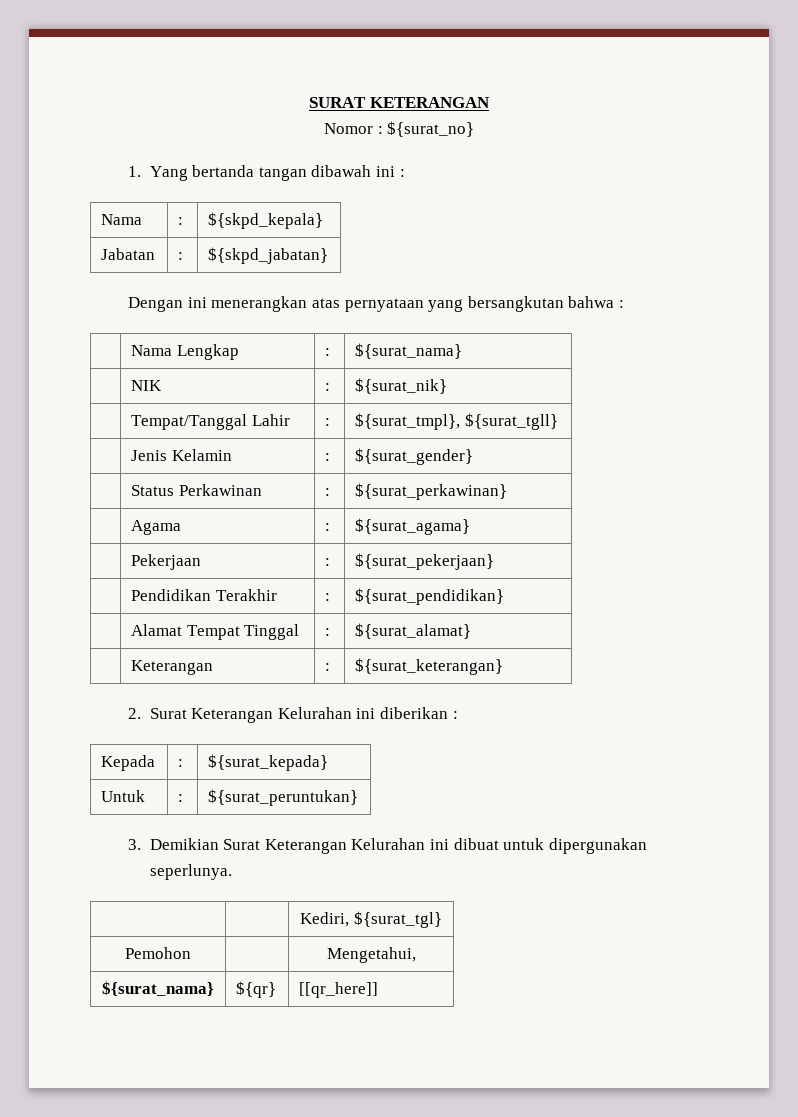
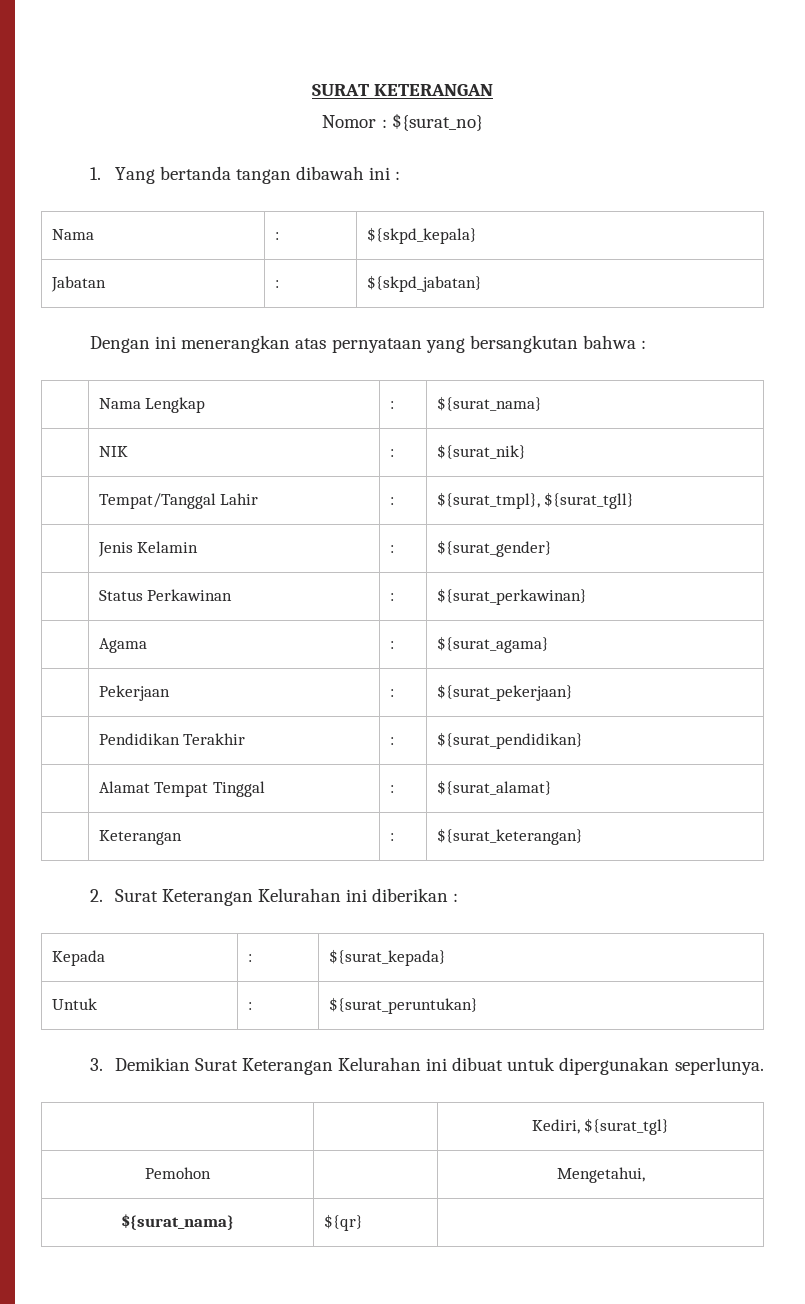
[299,982,379,998] [[qr_here]] -> (363, 1222) none

